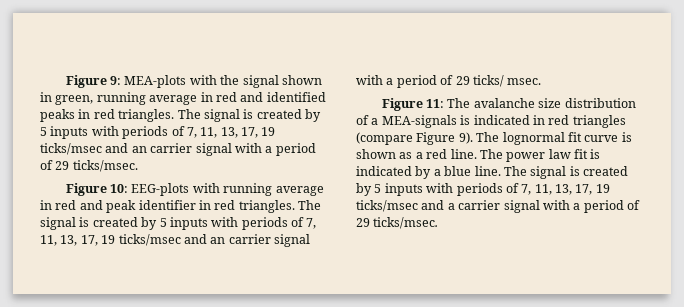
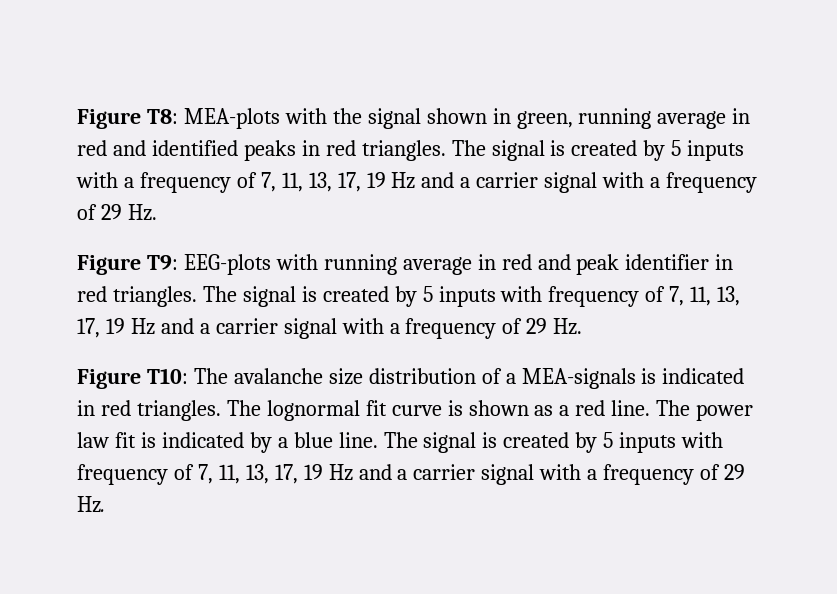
[65,75,122,88] Figure 9: -> [77,109,178,129] Figure T8:
[122,126,276,139] [40,143,316,156] [40,160,138,172] [65,183,129,196] periods of 7, 11, 13, 17, 19 ticks/msec and an carrier signal with a period of 29 ticks/msec. // Figure 10: -> [123,172,758,193] [77,204,157,221] [77,255,178,275] a frequency of 7, 11, 13, 17, 19 Hz and a carrier signal with a frequency of 29 Hz. // Figure T9:
[241,217,317,230] [40,234,310,247] [356,75,542,88] [381,98,445,111] periods of 7, 11, 13, 17, 19 ticks/msec and an carrier signal with a period of 29 ticks/ msec. // Figure 11: -> [548,286,741,307] [77,318,583,339] [77,368,188,389] frequency of 7, 11, 13, 17, 19 Hz and a carrier signal with a frequency of 29 Hz. // Figure T10:
[572,115,626,128] [356,132,473,145] triangles (compare Figure 9). -> [136,400,221,421] triangles.
[456,183,610,196] [356,200,640,213] [356,217,439,229] periods of 7, 11, 13, 17, 19 ticks/msec and a carrier signal with a period of 29 ticks/msec. -> [77,464,746,485] [77,496,105,513] frequency of 7, 11, 13, 17, 19 Hz and a carrier signal with a frequency of 29 Hz.

